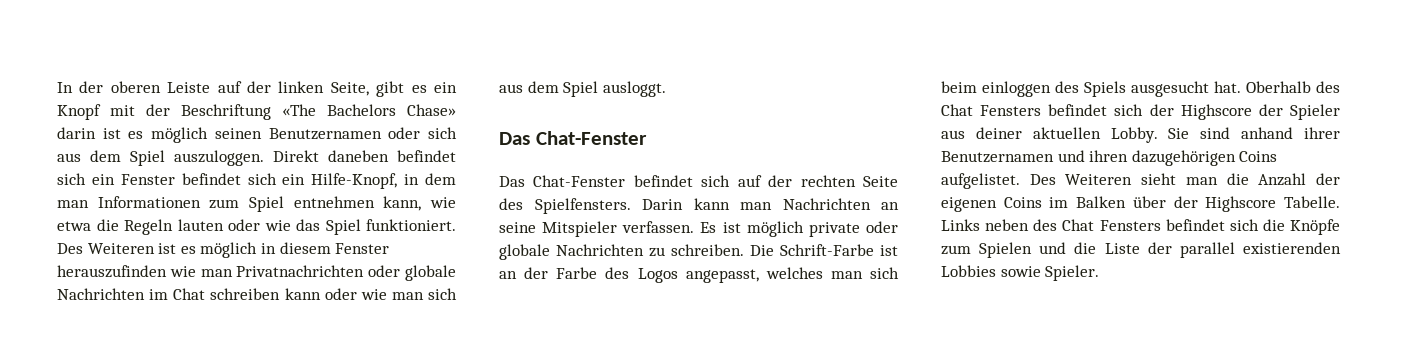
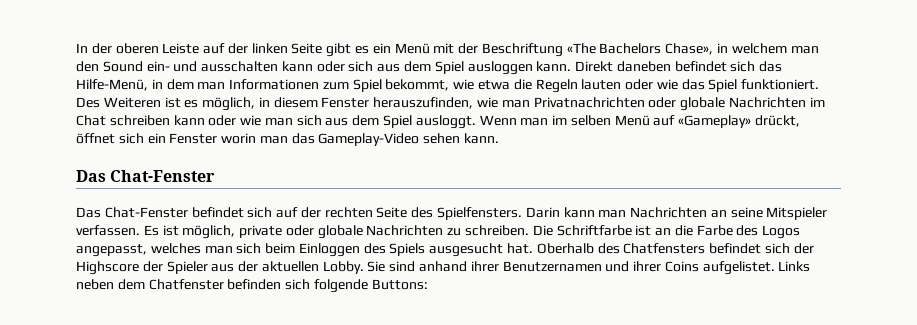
[330,82,369,96] Seite, -> [291,43,323,54] Seite
[57,104,101,120] Knopf -> [394,43,430,54] Menü
[407,104,456,116] [57,127,382,143] Chase» darin ist es möglich seinen Benutzernamen -> [665,43,819,55] [76,61,313,72] Chase», in welchem man den Sound ein- und ausschalten kann
[174,150,264,166] auszuloggen. -> [467,61,572,75] ausloggen kann.
[91,173,398,189] ein Fenster befindet sich ein Hilfe-Knopf, -> [759,61,783,72] [76,79,148,91] das Hilfe-Menü,
[293,196,422,211] entnehmen kann, -> [385,79,450,91] bekommt,
[200,242,258,258] möglich -> [202,97,256,111] möglich,
[57,265,167,278] herauszufinden -> [373,97,474,109] herauszufinden,
(666, 89) none -> [479,115,801,128] [76,133,500,146] Wenn man im selben Menü auf «Gameplay» drückt, öffnet sich ein Fenster worin man das Gameplay-Video sehen kann.
[746,221,804,237] möglich -> [182,225,236,239] möglich,
[780,244,874,256] Schrift-Farbe -> [556,225,632,236] Schriftfarbe
[524,267,549,279] der -> [674,225,693,236] die
[982,81,1051,97] einloggen -> [298,243,360,257] Einloggen
[941,104,1042,116] Chat Fensters -> [623,243,706,254] Chatfensters
[975,127,1022,139] deiner -> [238,261,259,272] der
[1089,150,1278,166] [941,173,1340,189] [941,196,1340,212] [941,219,1340,235] [941,242,1341,258] [941,265,1100,281] ihren dazugehörigen Coins aufgelistet. Des Weiteren sieht man die Anzahl der eigenen Coins im Balken über der Highscore Tabelle. Links neben des Chat Fensters befindet sich die Knöpfe zum Spielen und die Liste der parallel existierenden Lobbies sowie Spieler. -> [633,261,811,275] [76,279,428,293] ihrer Coins aufgelistet. Links neben dem Chatfenster befinden sich folgende Buttons:

